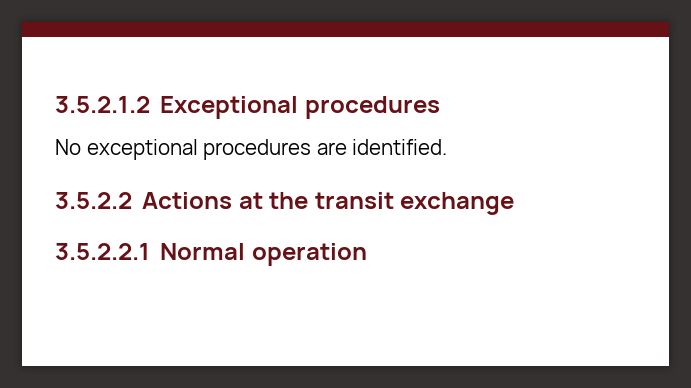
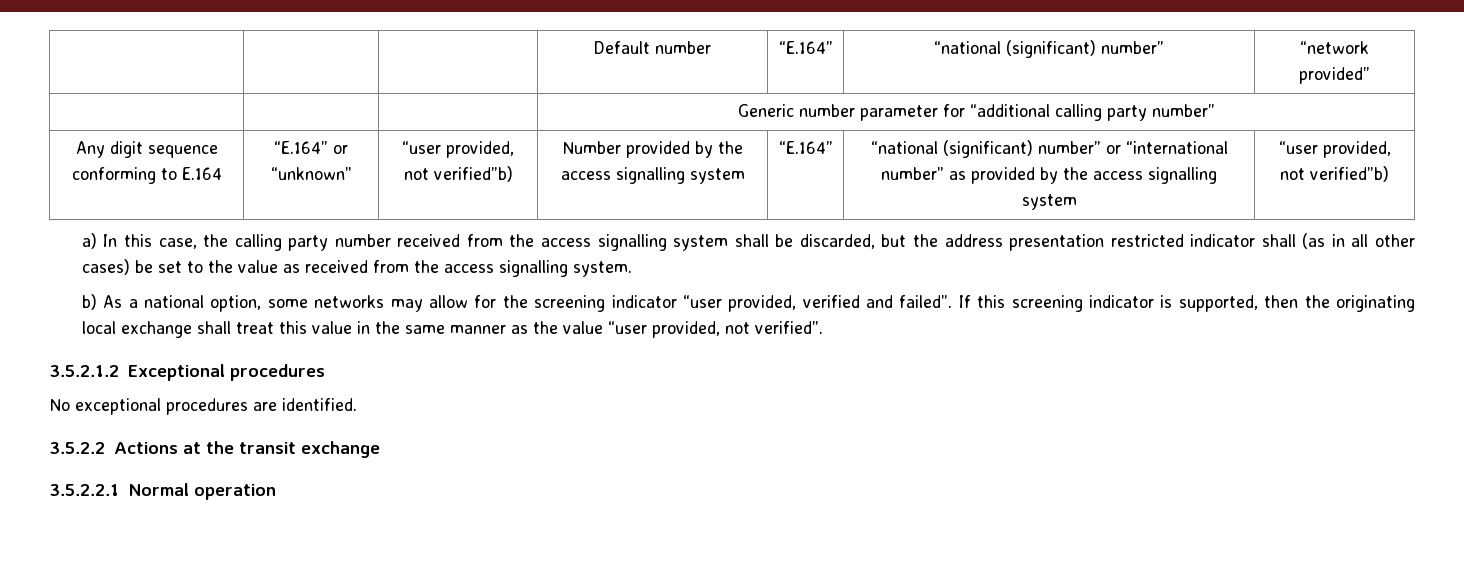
(55, 104) none -> [594,41,711,54] [778,41,833,54] [933,40,1164,58] [1300,41,1369,54] [1299,67,1370,84] [737,104,1215,121] [75,141,218,158] [71,167,222,184] [274,141,348,154] [270,167,352,180] [402,141,514,158] [403,166,513,182] [562,141,743,158] [560,167,745,184] [778,141,833,154] [870,140,1228,158] [880,167,1217,184] [1021,194,1077,210] [1278,141,1391,158] [1280,166,1389,182] [81,233,1416,251] [81,259,632,277] [81,294,1415,312] [81,321,823,338] | | | Default number | “E.164” | “national (significant) number” | “network provided” // | | | Generic number parameter for “additional calling party number” // Any digit sequence conforming to E.164 | “E.164” or “unknown” | “user provided, not verified”b) | Number provided by the access signalling system | “E.164” | “national (significant) number” or “international number” as provided by the access signalling system | “user provided, not verified”b) // a) In this case, the calling party number received from the access signalling system shall be discarded, but the address presentation restricted indicator shall (as in all other cases) be set to the value as received from the access signalling system. // b) As a national option, some networks may allow for the screening indicator “user provided, verified and failed”. If this screening indicator is supported, then the originating local exchange shall treat this value in the same manner as the value “user provided, not verified”. //

